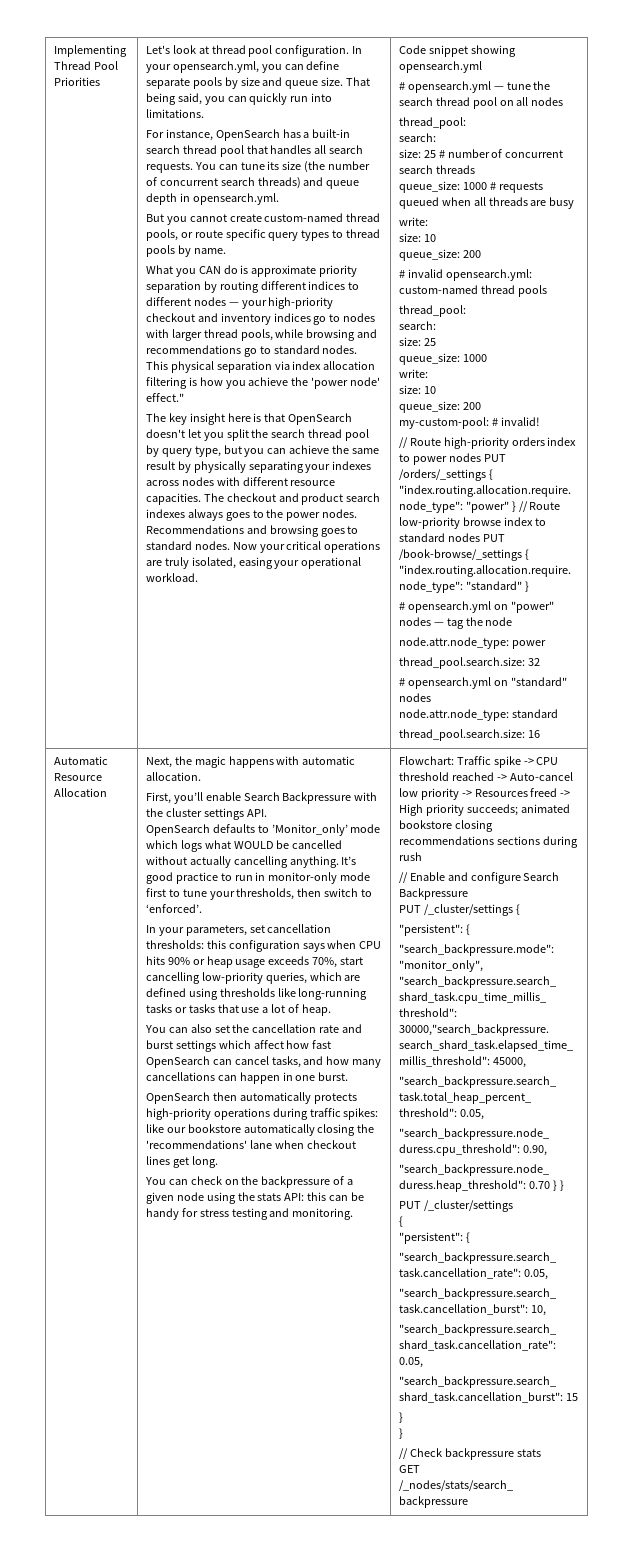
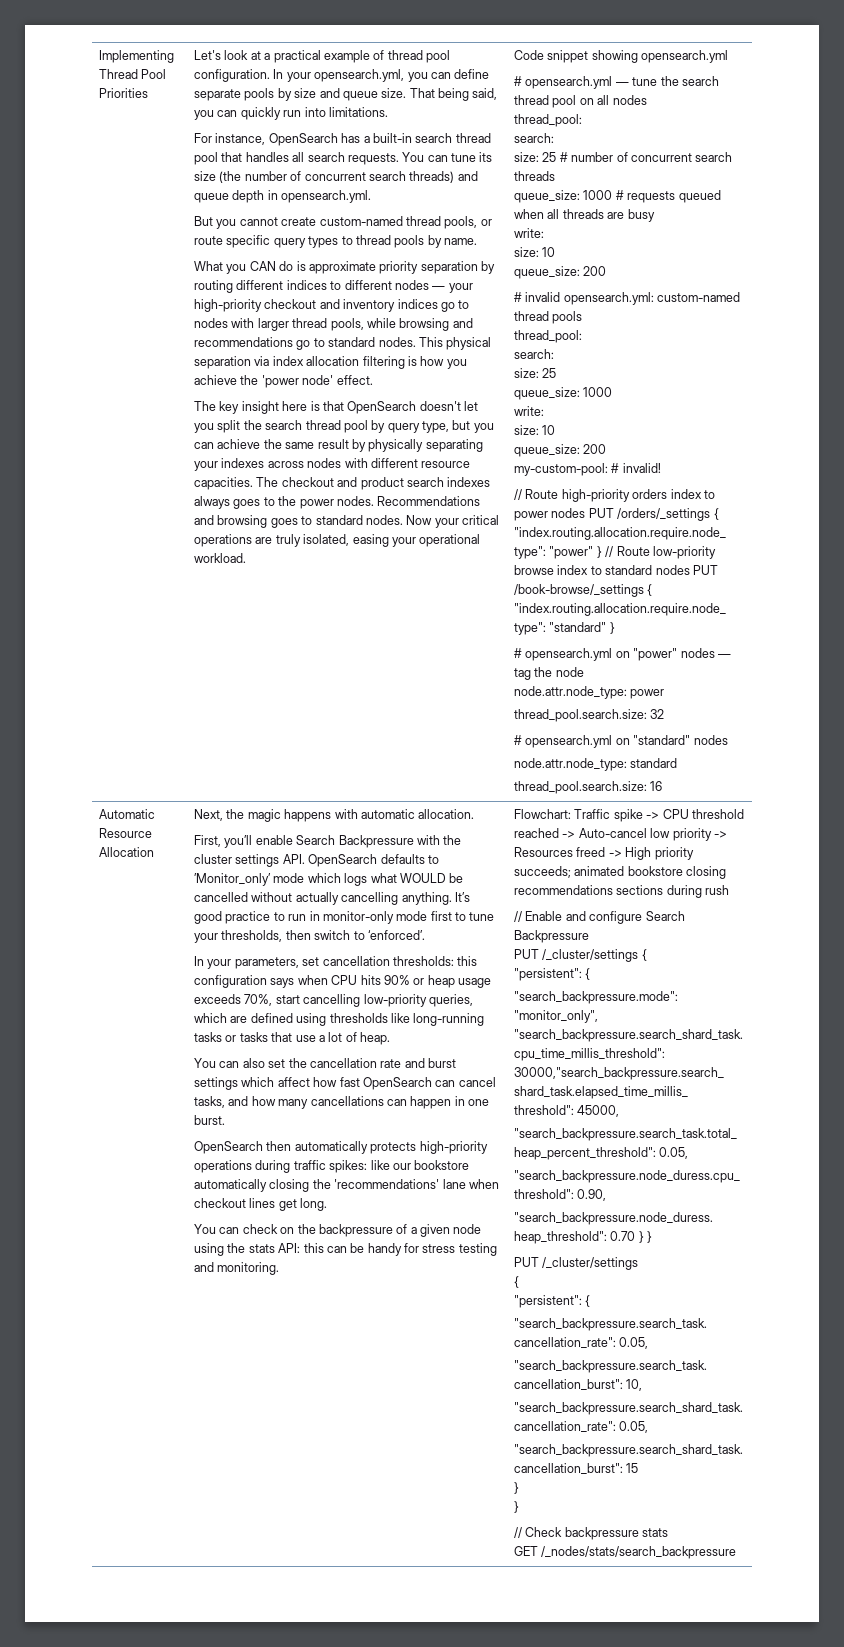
(209, 50) none -> [264,50,385,63] a practical example of
[145,393,184,402] effect." -> [336,375,373,385] effect.
(267, 813) // -> (305, 859) none

